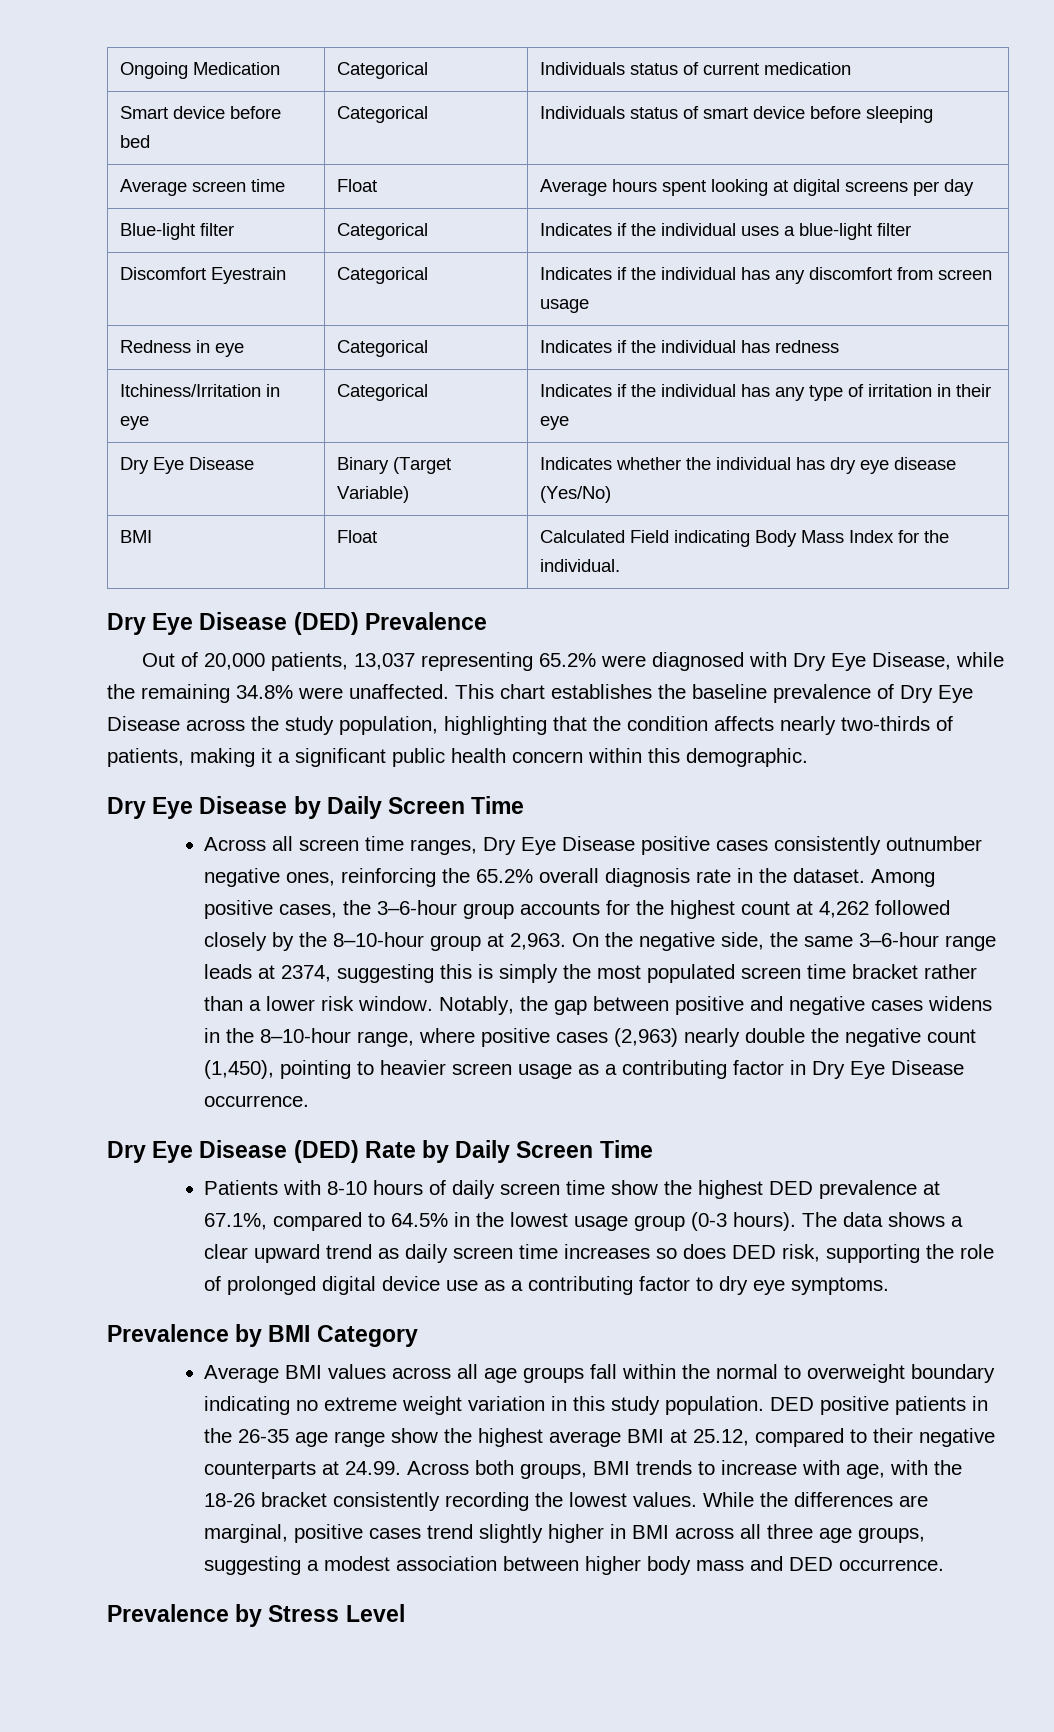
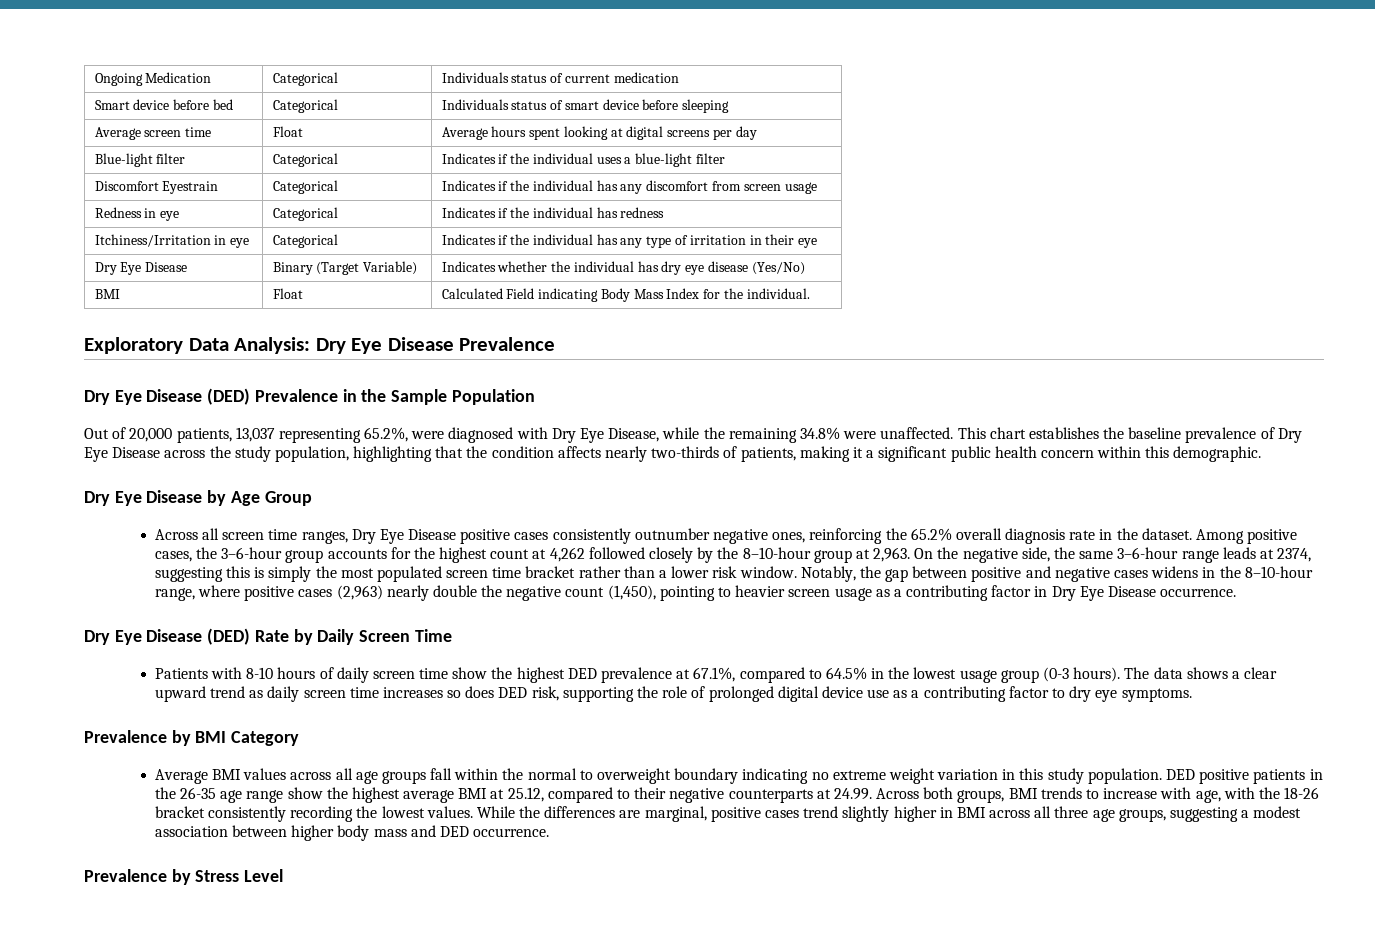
(620, 565) none -> [84,337,556,354] // Exploratory Data Analysis: Dry Eye Disease Prevalence
(487, 621) none -> [342,389,535,405] in the Sample Population
[539,653,597,667] 65.2% -> [364,427,409,442] 65.2%,
[326,796,525,819] Daily Screen Time -> [230,491,312,506] Age Group

